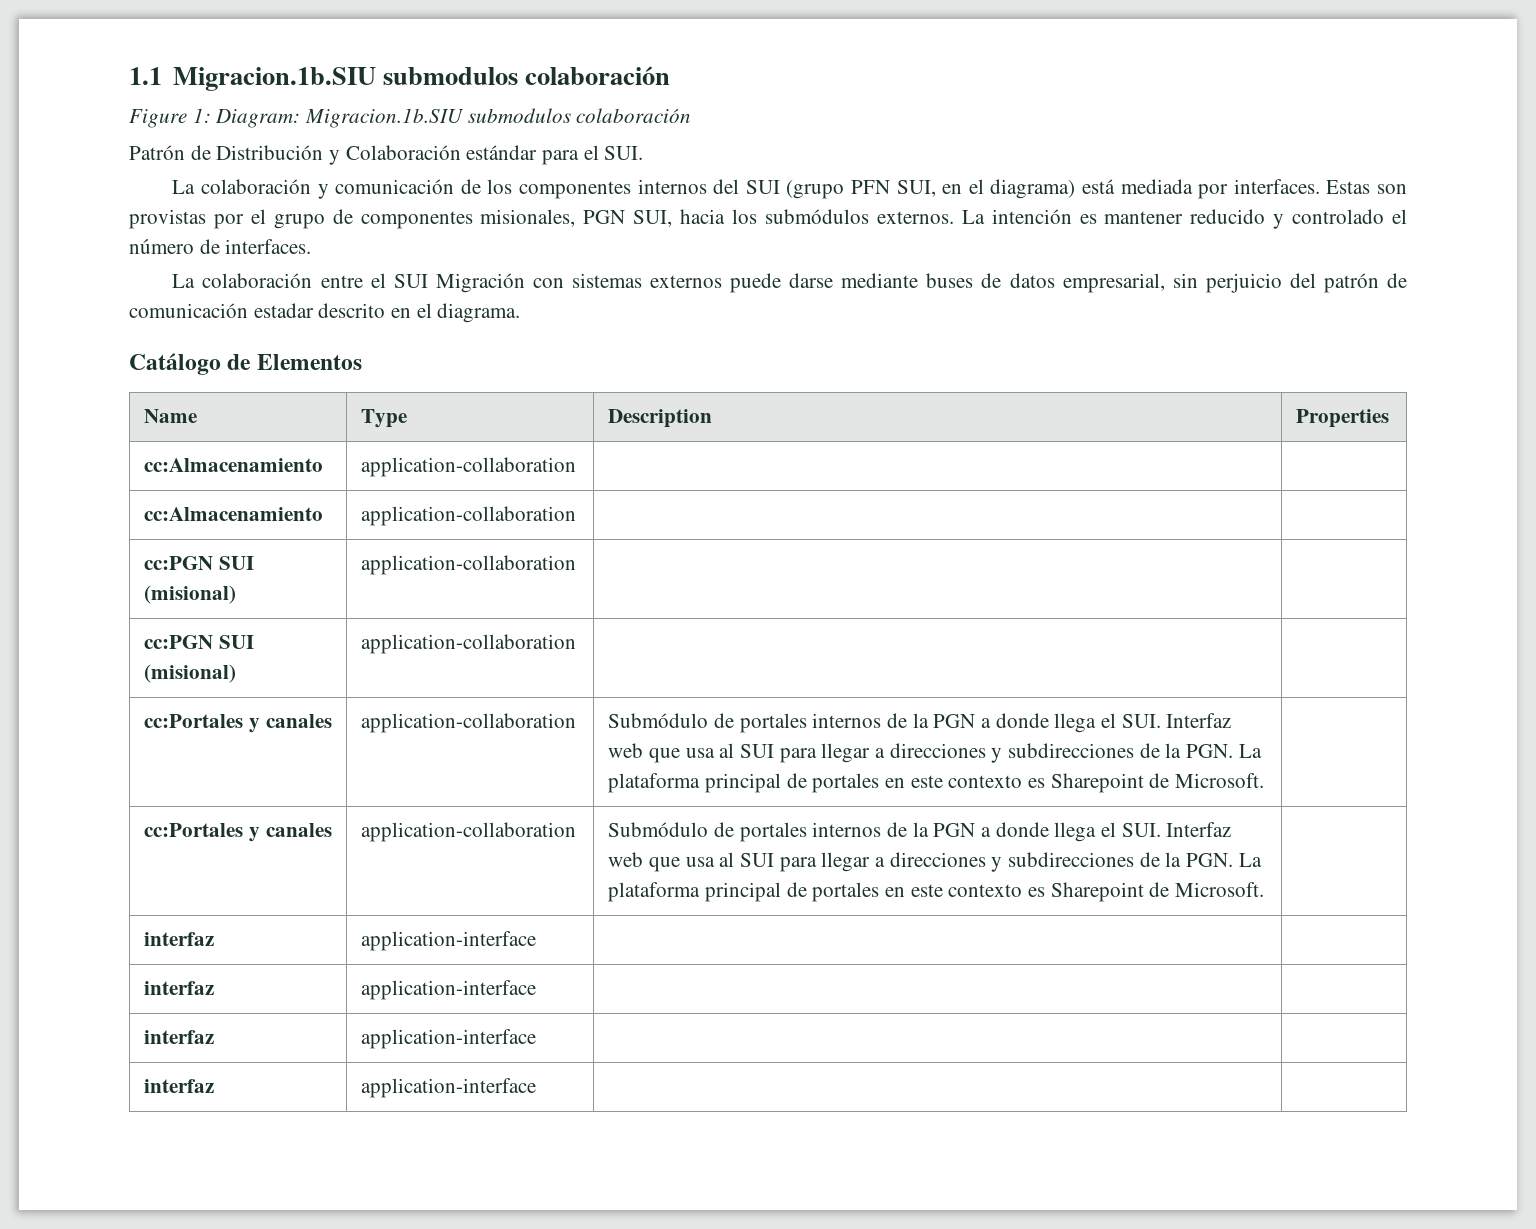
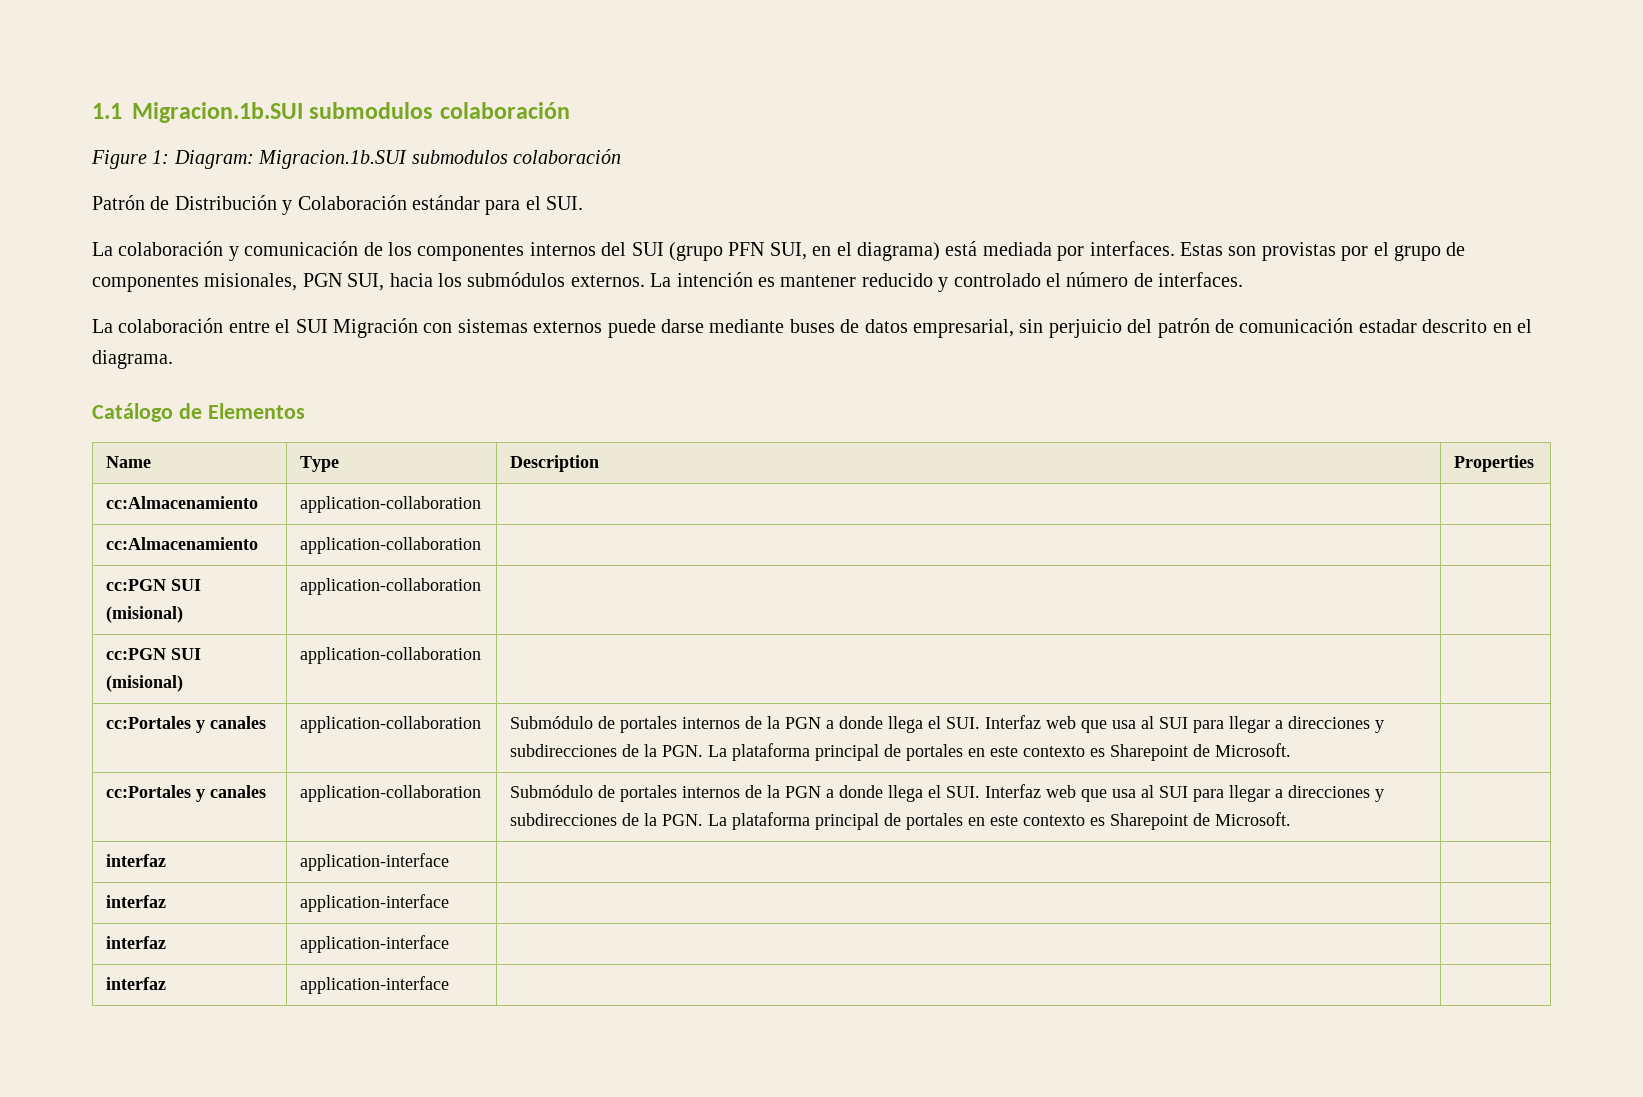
[172,67,376,91] Migracion.1b.SIU -> [132,102,303,123] Migracion.1b.SUI
[305,108,465,128] Migracion.1b.SIU -> [258,150,408,169] Migracion.1b.SUI

